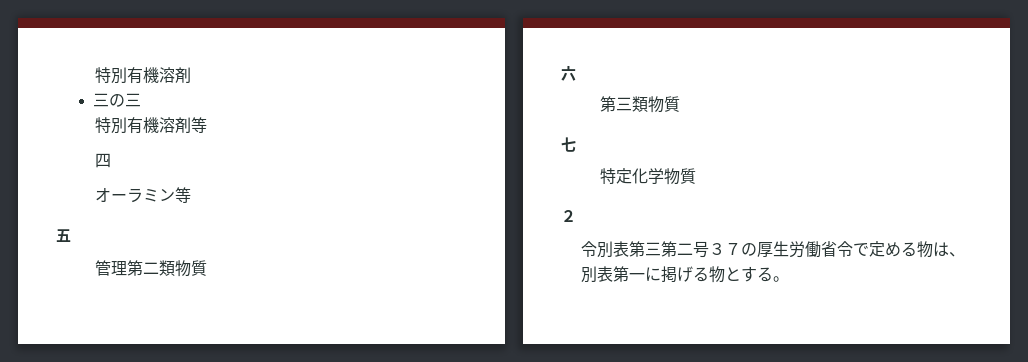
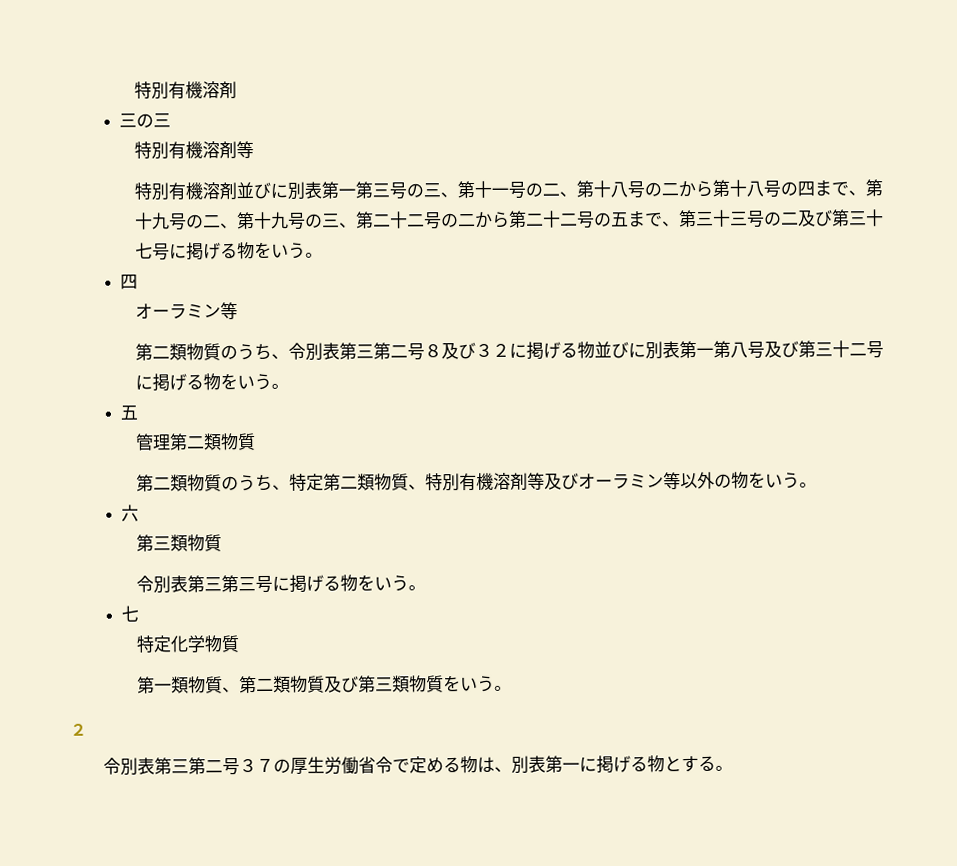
[95,153,112,168] [95,187,192,203] [56,229,71,242] [95,260,208,277] [561,65,576,81] [600,96,681,113] [561,137,576,152] [600,168,697,185] 四 // オーラミン等 // 五 // 管理第二類物質 // 六 // 第三類物質 // 七 // 特定化学物質 -> [133,179,883,201] [133,209,884,231] [134,241,323,261] [120,274,139,290] [134,302,238,320] [134,340,884,361] [134,373,289,392] [120,405,139,420] [134,433,256,451] [135,471,817,492] [121,504,140,522] [135,534,222,552] [135,574,426,594] [121,605,140,622] [135,635,239,653] [136,675,512,694] 特別有機溶剤並びに別表第一第三号の三、第十一号の二、第十八号の二から第十八号の四まで、第十九号の二、第十九号の三、第二十二号の二から第二十二号の五まで、第三十三号の二及び第三十七号に掲げる物をいう。 // 四 // オーラミン等 // 第二類物質のうち、令別表第三第二号８及び３２に掲げる物並びに別表第一第八号及び第三十二号に掲げる物をいう。 // 五 // 管理第二類物質 // 第二類物質のうち、特定第二類物質、特別有機溶剤等及びオーラミン等以外の物をいう。 // 六 // 第三類物質 // 令別表第三第三号に掲げる物をいう。 // 七 // 特定化学物質 // 第一類物質、第二類物質及び第三類物質をいう。

